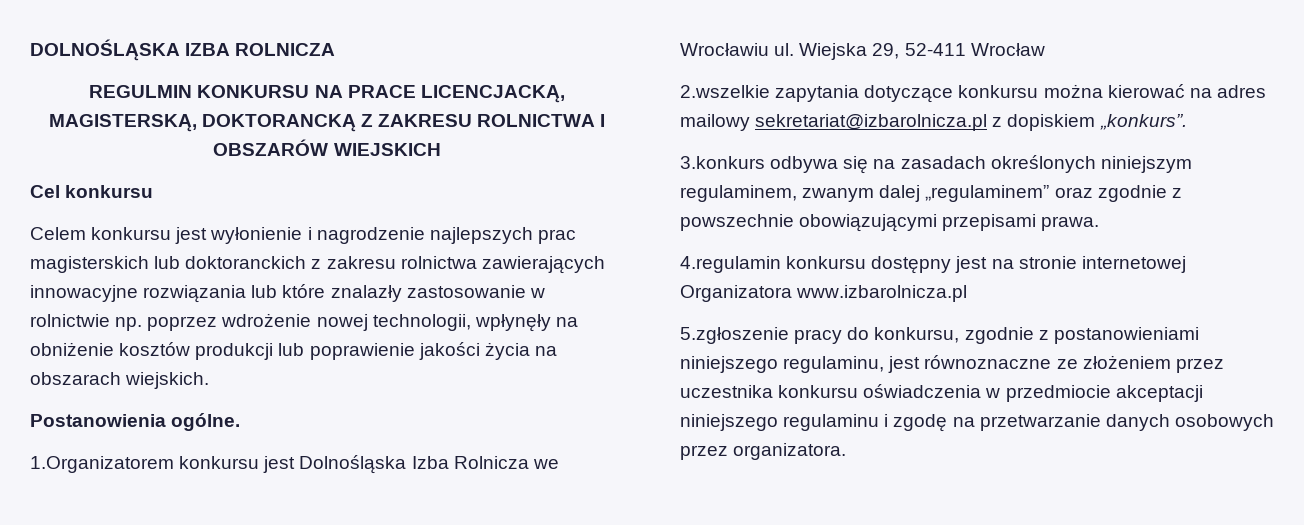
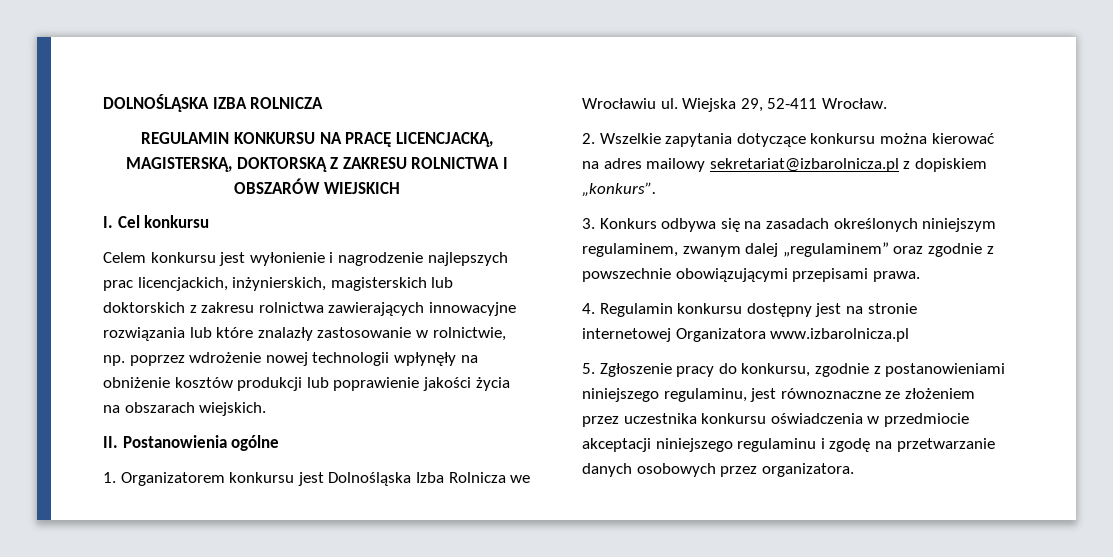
[89,85,193,98] REGULMIN -> [141,132,230,144] REGULAMIN
[347,85,416,98] PRACE -> [345,132,392,147] PRACĘ
[201,114,356,132] DOKTORANCKĄ -> [236,157,327,172] DOKTORSKĄ
(441, 149) none -> [103,216,113,228] I.
(576, 236) none -> [137,277,327,291] licencjackich, inżynierskich,
[185,256,307,269] doktoranckich -> [103,302,185,313] doktorskich
[30,314,110,327] rolnictwie -> [432,327,506,341] rolnictwie,
[372,314,471,331] technologii, -> [312,352,390,366] technologii
[30,413,241,431] [30,456,174,473] Postanowienia ogólne. // 1.Organizatorem -> [103,435,280,451] [103,472,225,486] II. Postanowienia ogólne // 1. Organizatorem
[970,43,1045,56] [680,85,770,98] Wrocław // 2.wszelkie -> [821,98,887,109] [582,133,661,144] Wrocław. // 2. Wszelkie
[680,156,765,169] 3.konkurs -> [582,218,657,229] 3. Konkurs
[680,256,781,273] 4.regulamin -> [582,303,673,317] 4. Regulamin
[680,327,789,344] 5.zgłoszenie -> [582,363,672,377] 5. Zgłoszenie

